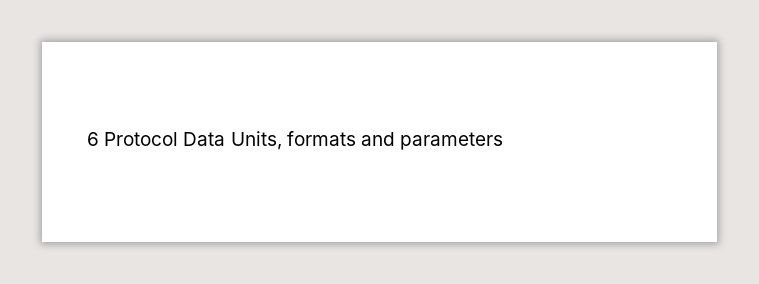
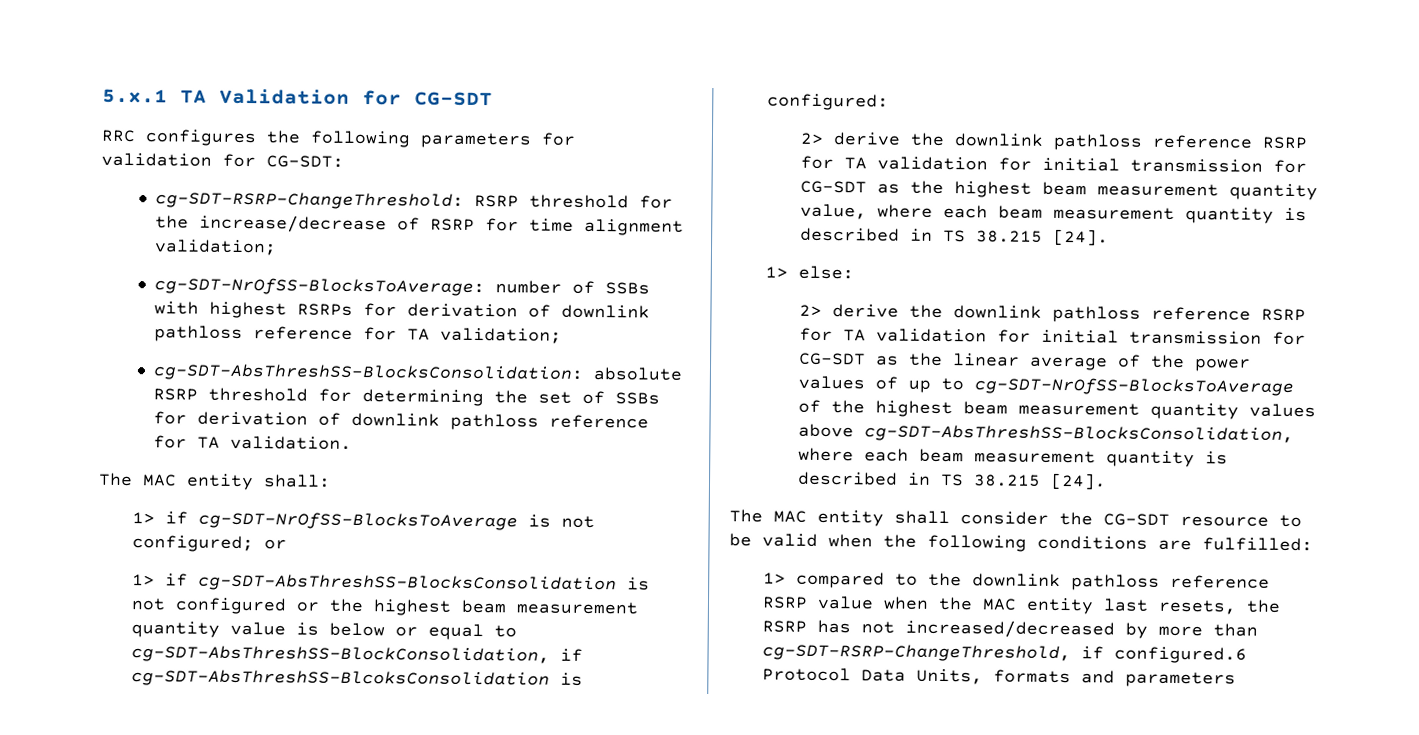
[87,132,100,146] 6 -> [102,88,493,107] [101,129,576,149] [101,152,344,168] [154,191,673,210] [154,214,684,236] [153,239,277,256] [153,277,650,297] [153,301,650,319] [153,325,562,344] [152,363,682,383] [152,387,660,407] [152,411,649,431] [152,435,352,450] [98,472,331,491] [131,511,595,531] [131,535,287,553] [131,573,650,594] [130,597,638,616] [130,621,517,641] [130,645,583,665] [130,669,583,689] [766,93,889,111] [799,132,1307,151] [799,155,1307,174] [799,180,1318,201] [799,203,1307,224] [799,227,1109,246] [764,265,854,280] [798,304,1306,323] [798,327,1306,346] [798,352,1251,372] [797,375,1294,396] [797,399,1316,420] [797,423,1294,444] [797,447,1228,468] [797,471,1107,490] [729,509,1302,528] [729,533,1313,552] [762,571,1270,591] [761,595,1281,615] [761,619,1258,639] [761,643,1247,664] 5.x.1 TA Validation for CG-SDT // RRC configures the following parameters for validation for CG-SDT: // cg-SDT-RSRP-ChangeThreshold: RSRP threshold for the increase/decrease of RSRP for time alignment validation; // cg-SDT-NrOfSS-BlocksToAverage: number of SSBs with highest RSRPs for derivation of downlink pathloss reference for TA validation; // cg-SDT-AbsThreshSS-BlocksConsolidation: absolute RSRP threshold for determining the set of SSBs for derivation of downlink pathloss reference for TA validation. // The MAC entity shall: // 1> if cg-SDT-NrOfSS-BlocksToAverage is not configured; or // 1> if cg-SDT-AbsThreshSS-BlocksConsolidation is not configured or the highest beam measurement quantity value is below or equal to cg-SDT-AbsThreshSS-BlockConsolidation, if cg-SDT-AbsThreshSS-BlcoksConsolidation is configured: // 2> derive the downlink pathloss reference RSRP for TA validation for initial transmission for CG-SDT as the highest beam measurement quantity value, where each beam measurement quantity is described in TS 38.215 [24]. // 1> else: // 2> derive the downlink pathloss reference RSRP for TA validation for initial transmission for CG-SDT as the linear average of the power values of up to cg-SDT-NrOfSS-BlocksToAverage of the highest beam measurement quantity values above cg-SDT-AbsThreshSS-BlocksConsolidation, where each beam measurement quantity is described in TS 38.215 [24]. // The MAC entity shall consider the CG-SDT resource to be valid when the following conditions are fulfilled: // 1> compared to the downlink pathloss reference RSRP value when the MAC entity last resets, the RSRP has not increased/decreased by more than cg-SDT-RSRP-ChangeThreshold, if configured.6

